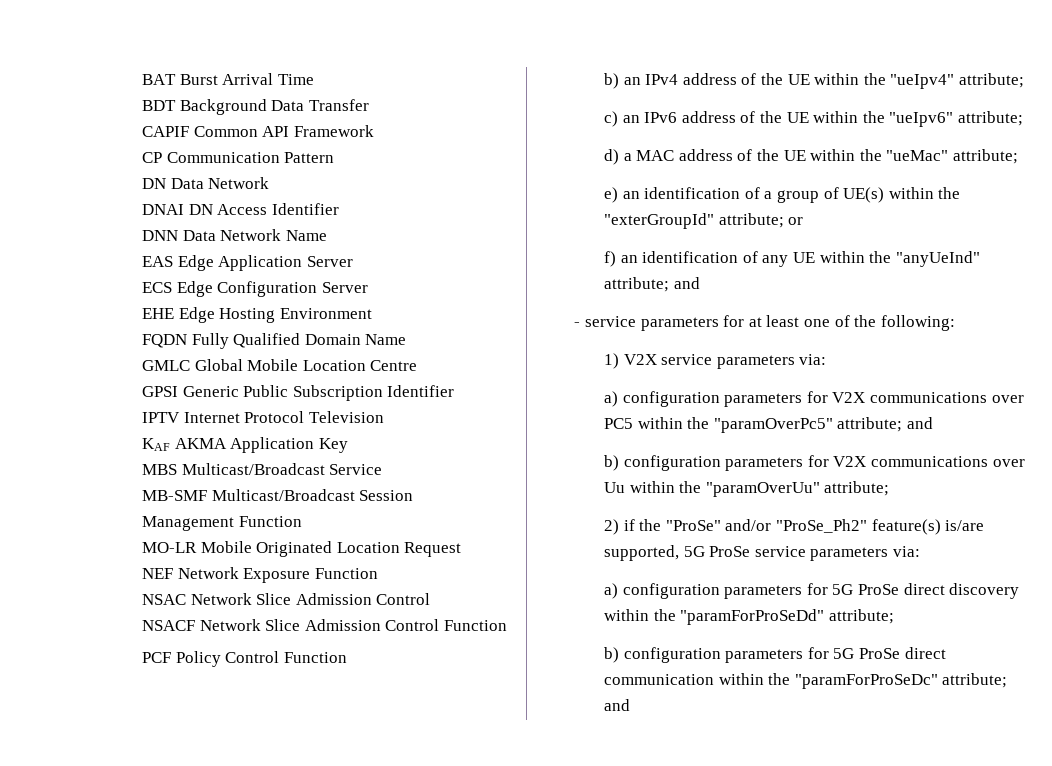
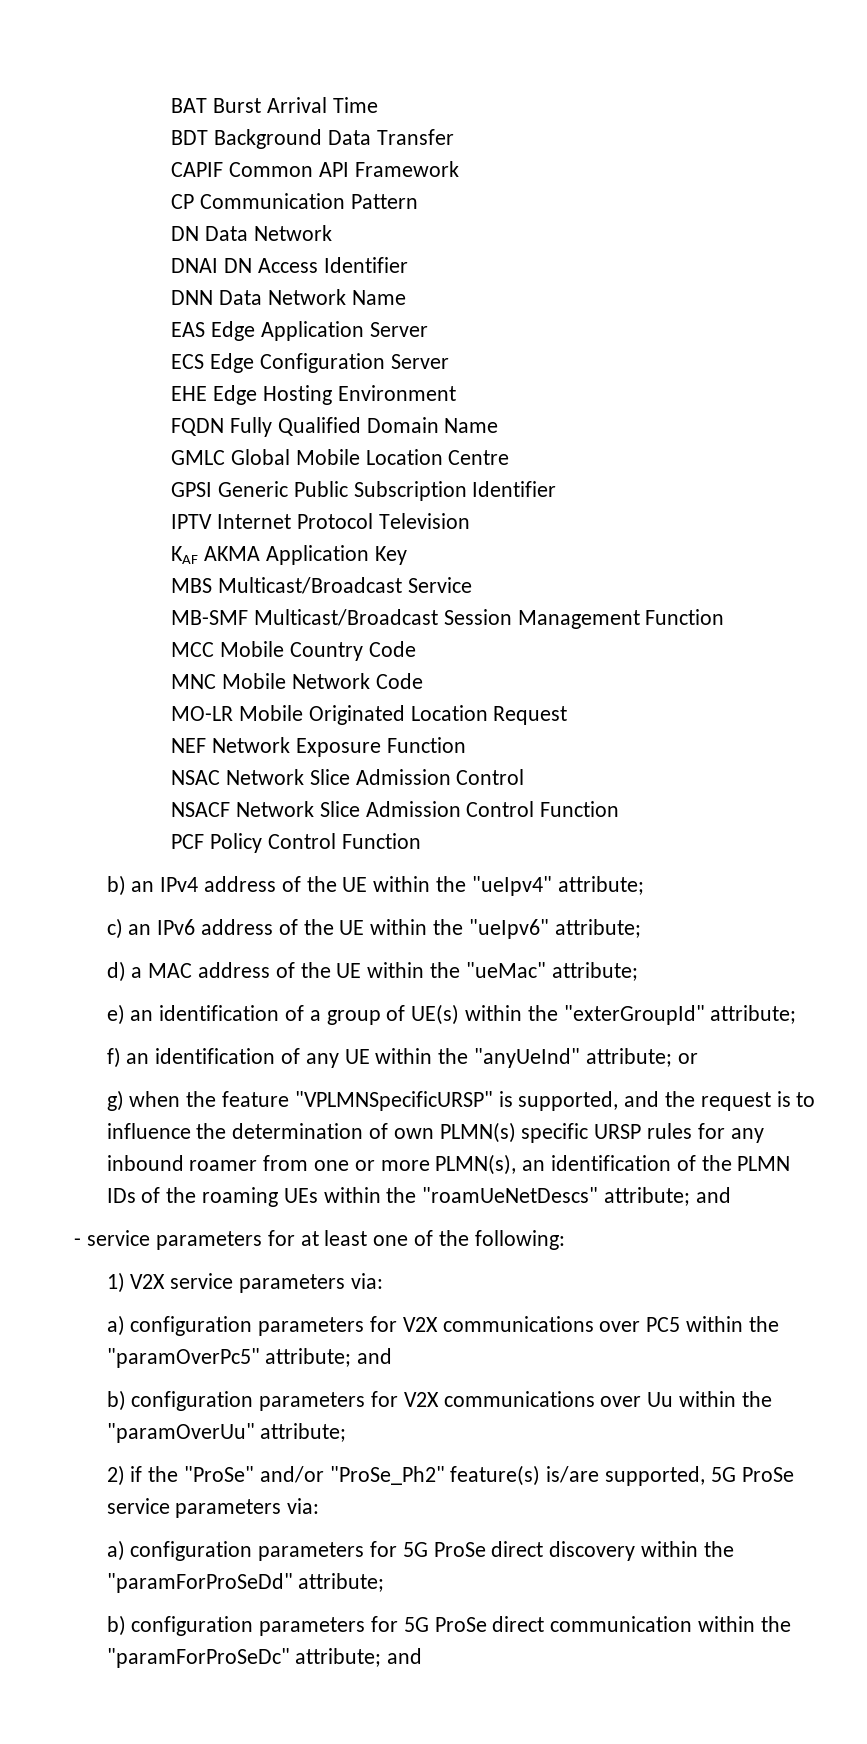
(302, 521) none -> [171,641,416,661] [171,673,423,689] // MCC Mobile Country Code // MNC Mobile Network Code
[788,217,804,225] or -> (797, 1014) none
(669, 284) none -> [677,1053,698,1064] [106,1090,816,1111] [106,1122,764,1143] [106,1154,791,1175] [106,1187,690,1207] or // g) when the feature "VPLMNSpecificURSP" is supported, and the request is to influence the determination of own PLMN(s) specific URSP rules for any inbound roamer from one or more PLMN(s), an identification of the PLMN IDs of the roaming UEs within the "roamUeNetDescs" attribute;

